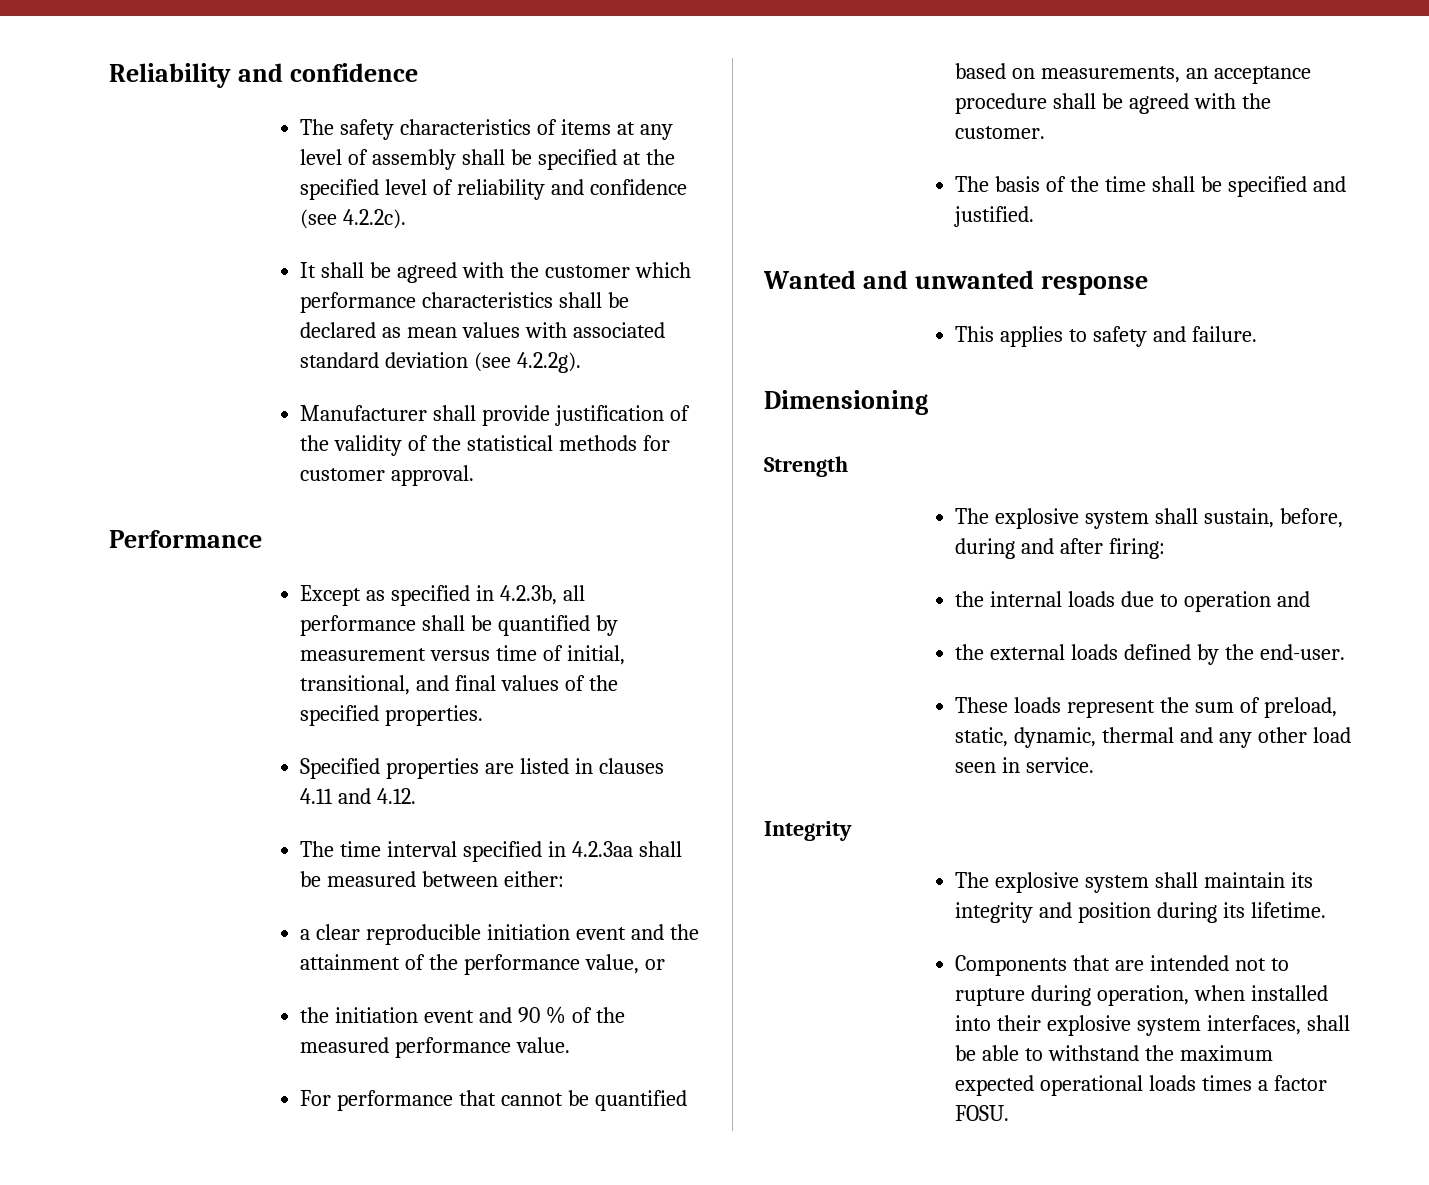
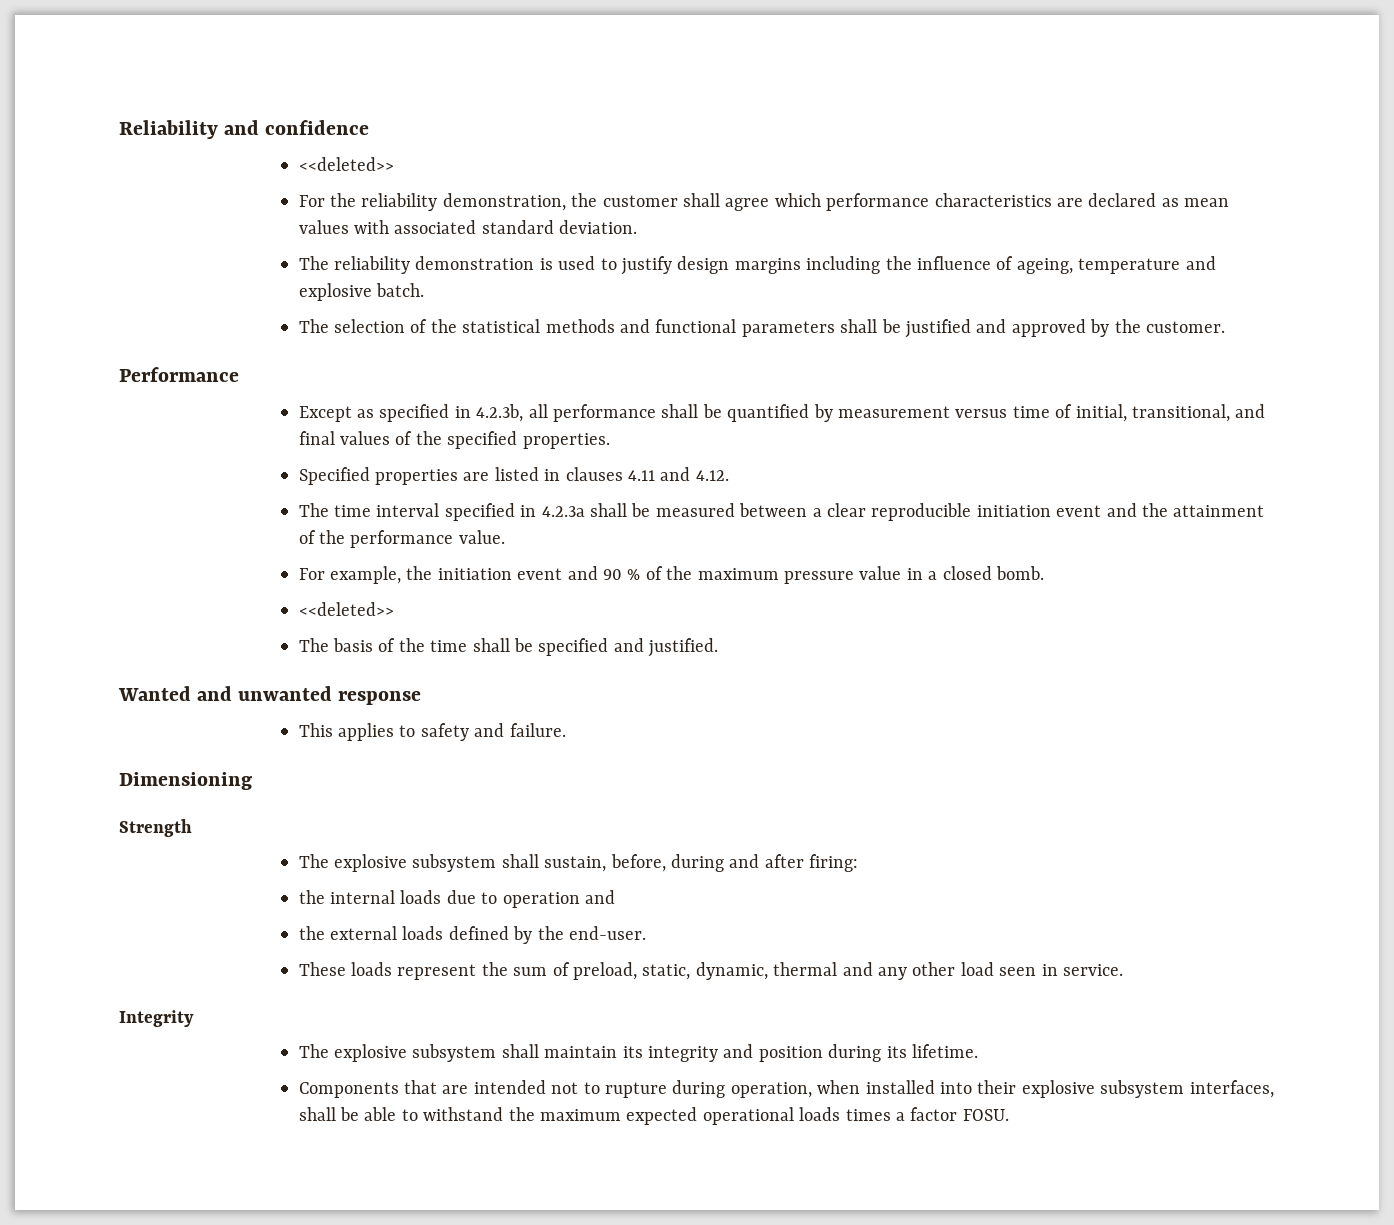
[300,119,673,140] [300,149,675,170] [300,179,688,200] [300,209,407,229] [300,262,630,283] The safety characteristics of items at any level of assembly shall be specified at the specified level of reliability and confidence (see 4.2.2c). // It shall be agreed with the customer -> [298,157,394,171] [298,193,770,211] <<deleted>> // For the reliability demonstration, the customer shall agree
[559,292,630,308] shall be -> [1056,198,1083,207] are
[385,352,582,373] [300,405,691,426] [300,435,670,456] [300,465,475,486] deviation (see 4.2.2g). // Manufacturer shall provide justification of the validity of the statistical methods for customer approval. -> [559,220,638,234] [298,256,1216,275] [298,283,424,301] [298,319,1225,338] deviation. // The reliability demonstration is used to justify design margins including the influence of ageing, temperature and explosive batch. // The selection of the statistical methods and functional parameters shall be justified and approved by the customer.
[572,841,634,857] 4.2.3aa -> [541,506,585,517] 4.2.3a
[504,871,565,887] either: // -> (808, 510) none
[585,954,666,974] value, or // -> [458,530,505,544] [298,566,401,584] value. // For example,
[300,1037,571,1058] [300,1090,688,1111] [955,63,1312,84] [955,93,1272,114] [955,126,1046,139] measured performance value. // For performance that cannot be quantified based on measurements, an acceptance procedure shall be agreed with the customer. -> [697,566,1044,584] [298,602,394,616] maximum pressure value in a closed bomb. // <<deleted>>
[1085,511,1150,529] system -> [412,854,497,872] subsystem
[1085,875,1150,893] system -> [412,1044,497,1062] subsystem
[1137,1018,1202,1036] system -> [1100,1080,1185,1098] subsystem

